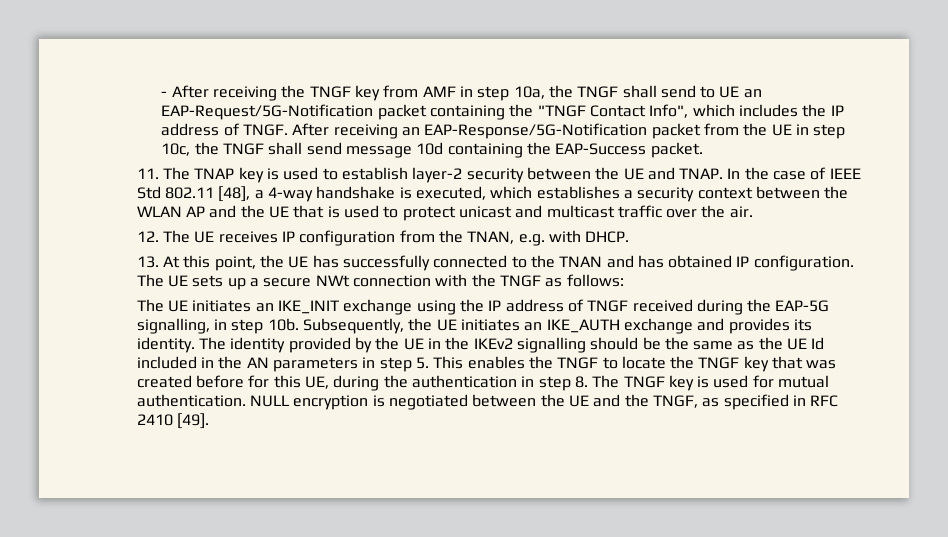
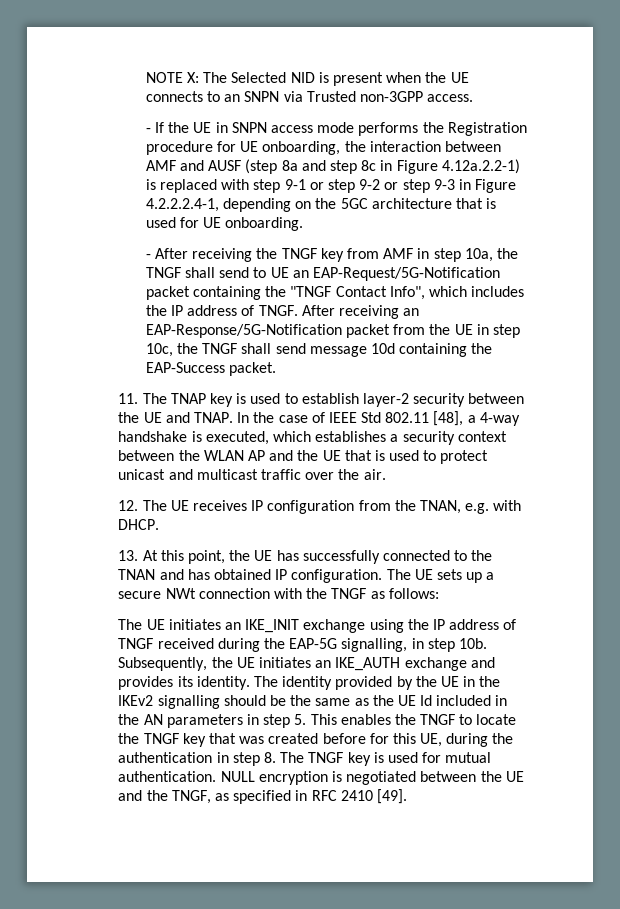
(161, 94) none -> [145,72,469,86] [145,91,474,102] [145,122,527,136] [145,141,501,155] [145,159,520,174] [145,179,517,193] [145,198,497,212] [145,217,304,231] NOTE X: The Selected NID is present when the UE connects to an SNPN via Trusted non-3GPP access. // - If the UE in SNPN access mode performs the Registration procedure for UE onboarding, the interaction between AMF and AUSF (step 8a and step 8c in Figure 4.12a.2.2-1) is replaced with step 9-1 or step 9-2 or step 9-3 in Figure 4.2.2.2.4-1, depending on the 5GC architecture that is used for UE onboarding. //

